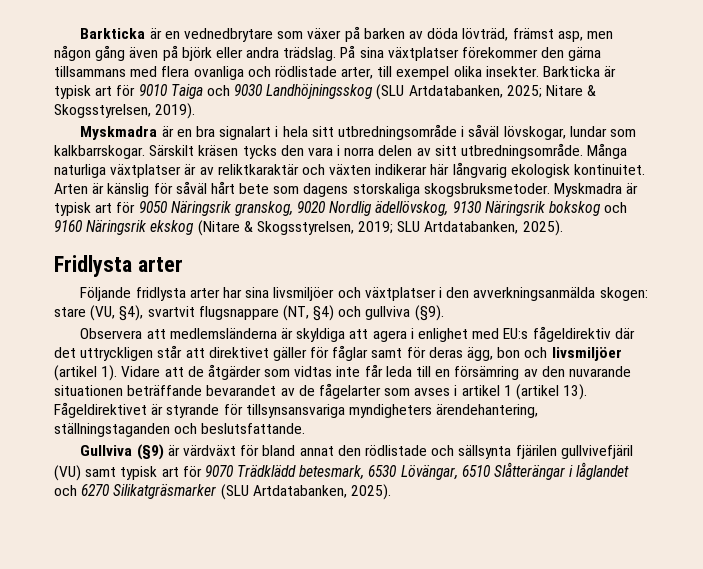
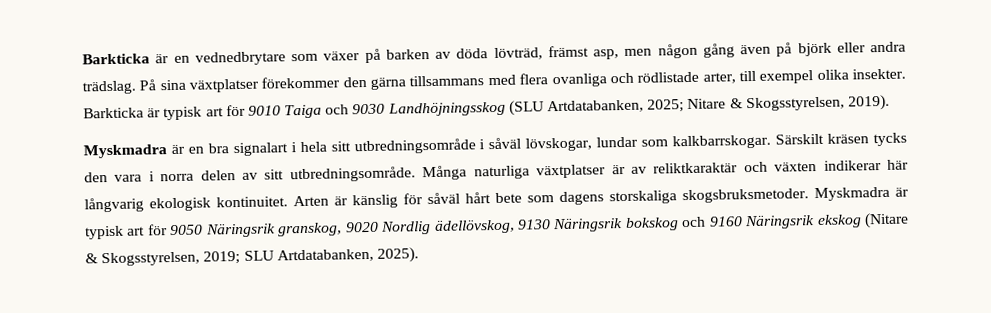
[54,255,183,277] [80,287,648,301] [54,305,444,321] [80,326,635,342] [54,345,622,361] [54,364,631,381] [54,383,588,400] [54,402,539,418] [54,423,306,437] [80,444,633,460] [54,462,630,481] [54,484,391,500] // Fridlysta arter // Följande fridlysta arter har sina livsmiljöer och växtplatser i den avverkningsanmälda skogen: stare (VU, §4), svartvit flugsnappare (NT, §4) och gullviva (§9). // Observera att medlemsländerna är skyldiga att agera i enlighet med EU:s fågeldirektiv där det uttryckligen står att direktivet gäller för fåglar samt för deras ägg, bon och livsmiljöer (artikel 1). Vidare att de åtgärder som vidtas inte får leda till en försämring av den nuvarande situationen beträffande bevarandet av de fågelarter som avses i artikel 1 (artikel 13). Fågeldirektivet är styrande för tillsynsansvariga myndigheters ärendehantering, ställningstaganden och beslutsfattande. // Gullviva (§9) är värdväxt för bland annat den rödlistade och sällsynta fjärilen gullvivefjäril (VU) samt typisk art för 9070 Trädklädd betesmark, 6530 Lövängar, 6510 Slåtterängar i låglandet och 6270 Silikatgräsmarker (SLU Artdatabanken, 2025). -> (419, 255) none

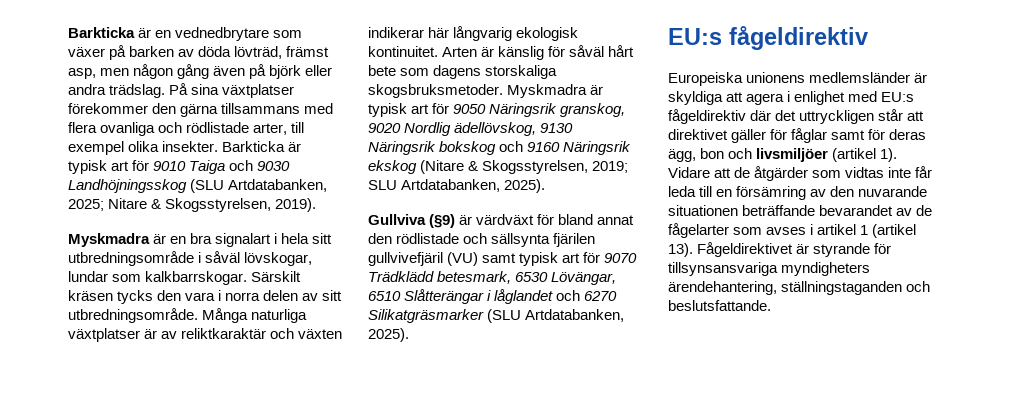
(419, 255) none -> [368,214,635,228] [368,233,596,247] [368,252,638,266] [368,271,617,285] [368,289,618,304] [368,309,625,323] [368,328,409,342] [668,26,868,50] [668,72,928,86] [668,91,915,105] [668,109,925,124] [668,128,927,143] [668,148,898,162] [668,166,933,181] [668,186,928,200] [668,205,933,216] [668,223,917,238] [668,242,892,257] [668,262,871,276] [668,281,931,295] [668,300,771,311] // Gullviva (§9) är värdväxt för bland annat den rödlistade och sällsynta fjärilen gullvivefjäril (VU) samt typisk art för 9070 Trädklädd betesmark, 6530 Lövängar, 6510 Slåtterängar i låglandet och 6270 Silikatgräsmarker (SLU Artdatabanken, 2025). // EU:s fågeldirektiv // Europeiska unionens medlemsländer är skyldiga att agera i enlighet med EU:s fågeldirektiv där det uttryckligen står att direktivet gäller för fåglar samt för deras ägg, bon och livsmiljöer (artikel 1). Vidare att de åtgärder som vidtas inte får leda till en försämring av den nuvarande situationen beträffande bevarandet av de fågelarter som avses i artikel 1 (artikel 13). Fågeldirektivet är styrande för tillsynsansvariga myndigheters ärendehantering, ställningstaganden och beslutsfattande.

